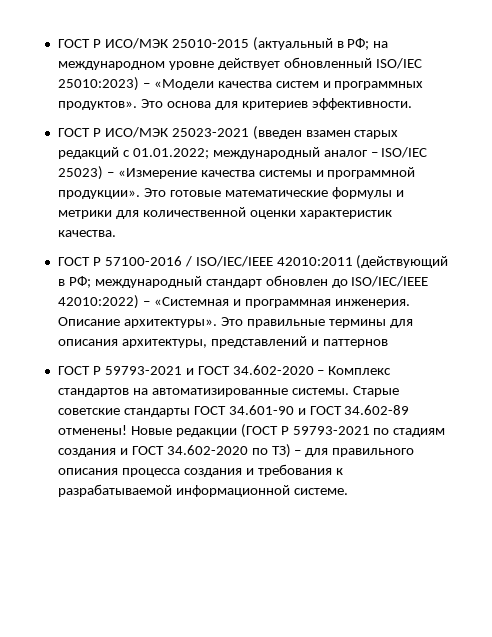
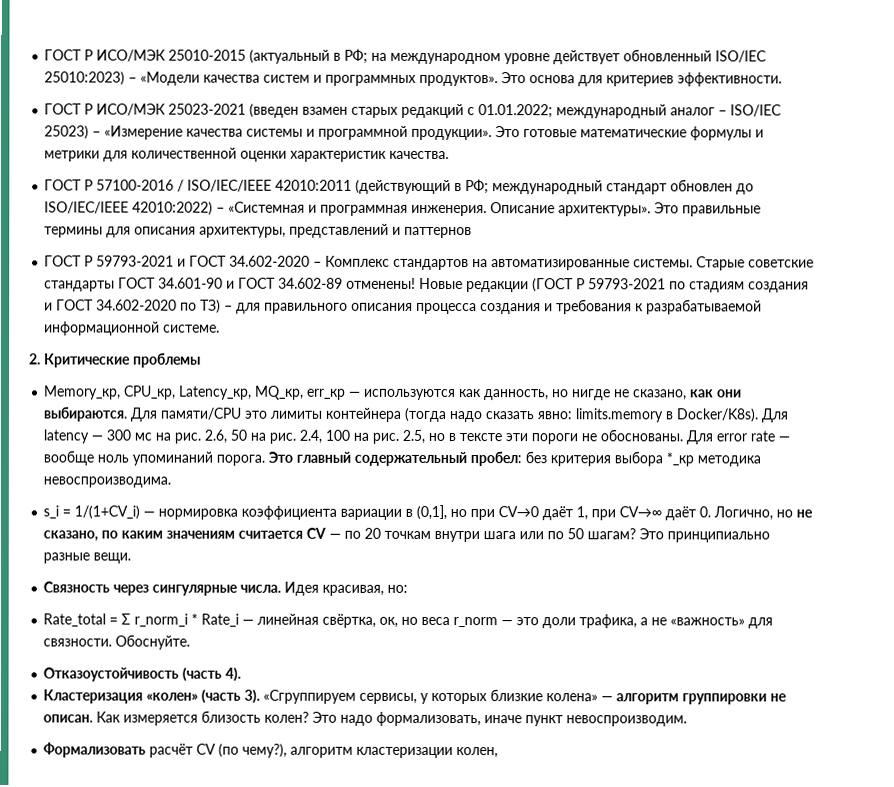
(348, 491) none -> [29,352,201,368] [43,385,743,401] [43,406,789,423] [43,429,791,445] [43,450,762,467] [43,476,172,488] [43,504,814,521] [43,527,771,543] [43,552,132,564] [43,581,409,596] [43,613,774,629] [43,634,191,650] [43,667,242,682] [43,689,788,705] [43,710,688,727] [43,742,499,759] // 2. Критические проблемы // Memory_кр, CPU_кр, Latency_кр, MQ_кр, err_кр — используются как данность, но нигде не сказано, как они выбираются. Для памяти/CPU это лимиты контейнера (тогда надо сказать явно: limits.memory в Docker/K8s). Для latency — 300 мс на рис. 2.6, 50 на рис. 2.4, 100 на рис. 2.5, но в тексте эти пороги не обоснованы. Для error rate — вообще ноль упоминаний порога. Это главный содержательный пробел: без критерия выбора *_кр методика невоспроизводима. // s_i = 1/(1+CV_i) — нормировка коэффициента вариации в (0,1], но при CV→0 даёт 1, при CV→∞ даёт 0. Логично, но не сказано, по каким значениям считается CV — по 20 точкам внутри шага или по 50 шагам? Это принципиально разные вещи. // Связность через сингулярные числа. Идея красивая, но: // Rate_total = Σ r_norm_i * Rate_i — линейная свёртка, ок, но веса r_norm — это доли трафика, а не «важность» для связности. Обоснуйте. // Отказоустойчивость (часть 4). // Кластеризация «колен» (часть 3). «Сгруппируем сервисы, у которых близкие колена» — алгоритм группировки не описан. Как измеряется близость колен? Это надо формализовать, иначе пункт невоспроизводим. // Формализовать расчёт CV (по чему?), алгоритм кластеризации колен,

